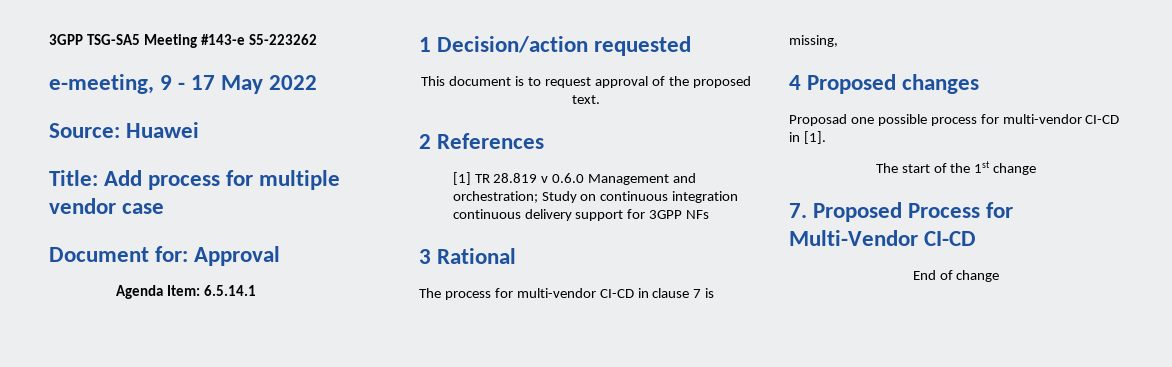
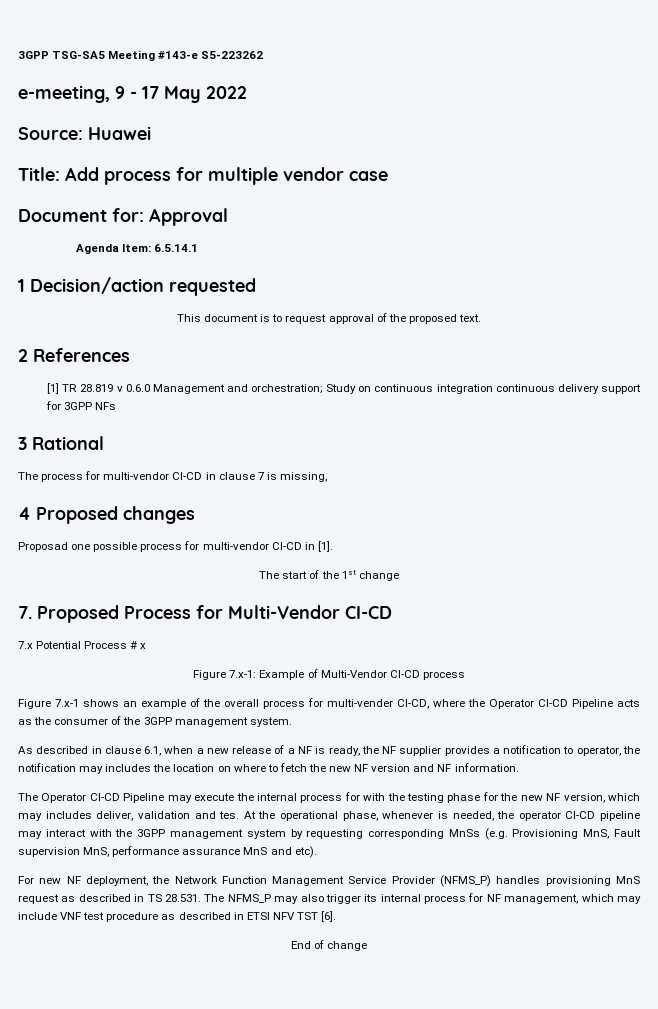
(977, 238) none -> [18,641,147,649] [193,669,465,680] [18,698,640,709] [18,716,292,727] [18,745,640,756] [18,763,519,774] [18,792,641,803] [18,811,640,821] [18,828,641,840] [18,846,317,858] [18,875,640,887] [18,893,642,904] [18,911,337,922] // 7.x Potential Process # x // Figure 7.x-1: Example of Multi-Vendor CI-CD process // Figure 7.x-1 shows an example of the overall process for multi-vender CI-CD, where the Operator CI-CD Pipeline acts as the consumer of the 3GPP management system. // As described in clause 6.1, when a new release of a NF is ready, the NF supplier provides a notification to operator, the notification may includes the location on where to fetch the new NF version and NF information. // The Operator CI-CD Pipeline may execute the internal process for with the testing phase for the new NF version, which may includes deliver, validation and tes. At the operational phase, whenever is needed, the operator CI-CD pipeline may interact with the 3GPP management system by requesting corresponding MnSs (e.g. Provisioning MnS, Fault supervision MnS, performance assurance MnS and etc). // For new NF deployment, the Network Function Management Service Provider (NFMS_P) handles provisioning MnS request as described in TS 28.531. The NFMS_P may also trigger its internal process for NF management, which may include VNF test procedure as described in ETSI NFV TST [6].

